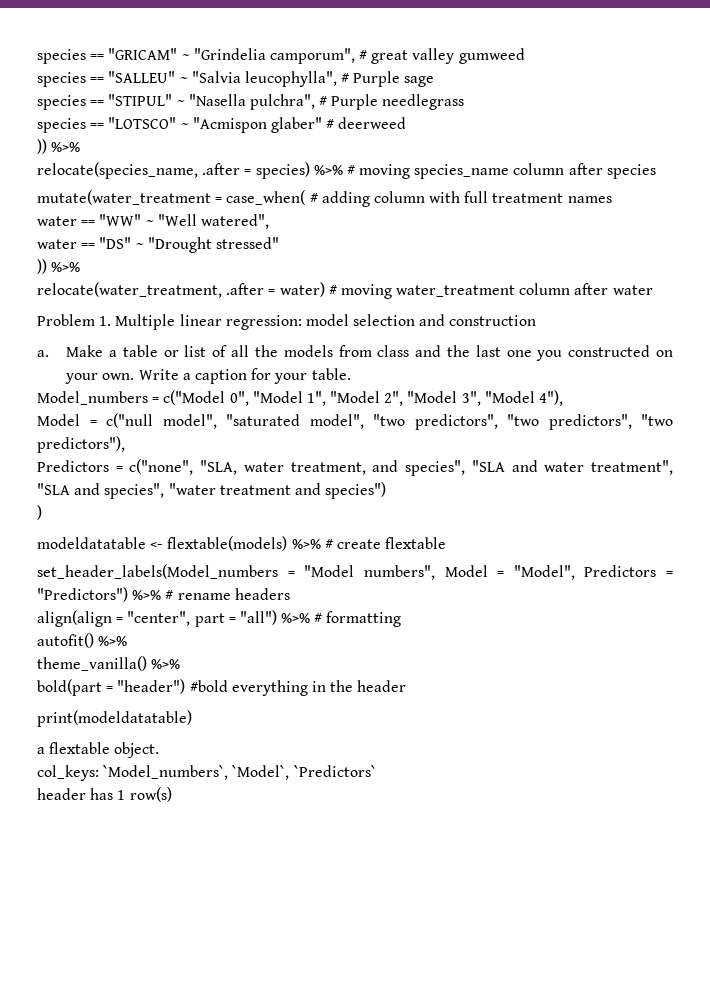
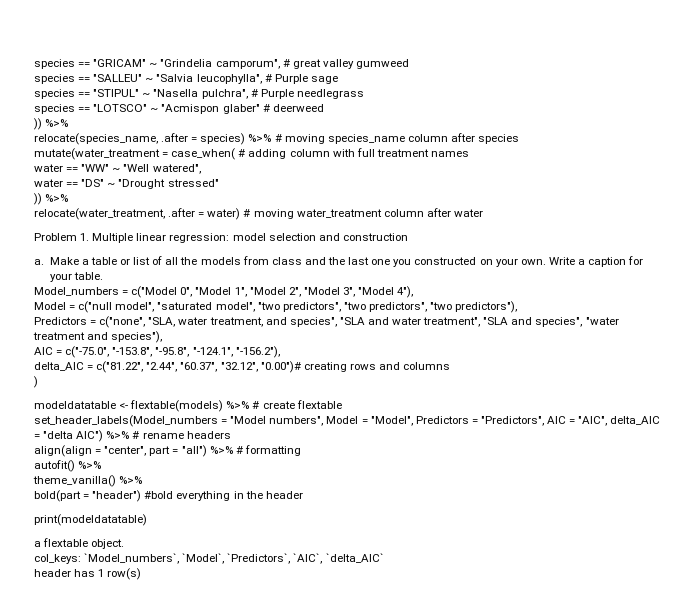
[325,482,387,499] species") -> [111,331,163,343] [34,346,280,358] [34,361,451,373] species"), // AIC = c("-75.0", "-153.8", "-95.8", "-124.1", "-156.2"), // delta_AIC = c("81.22", "2.44", "60.37", "32.12", "0.00")# creating rows and columns
[37,587,128,602] "Predictors") -> [480,416,661,426] [34,430,104,442] "Predictors", AIC = "AIC", delta_AIC = "delta AIC")
[293,765,376,777] `Predictors` -> [227,553,384,564] `Predictors`, `AIC`, `delta_AIC`

